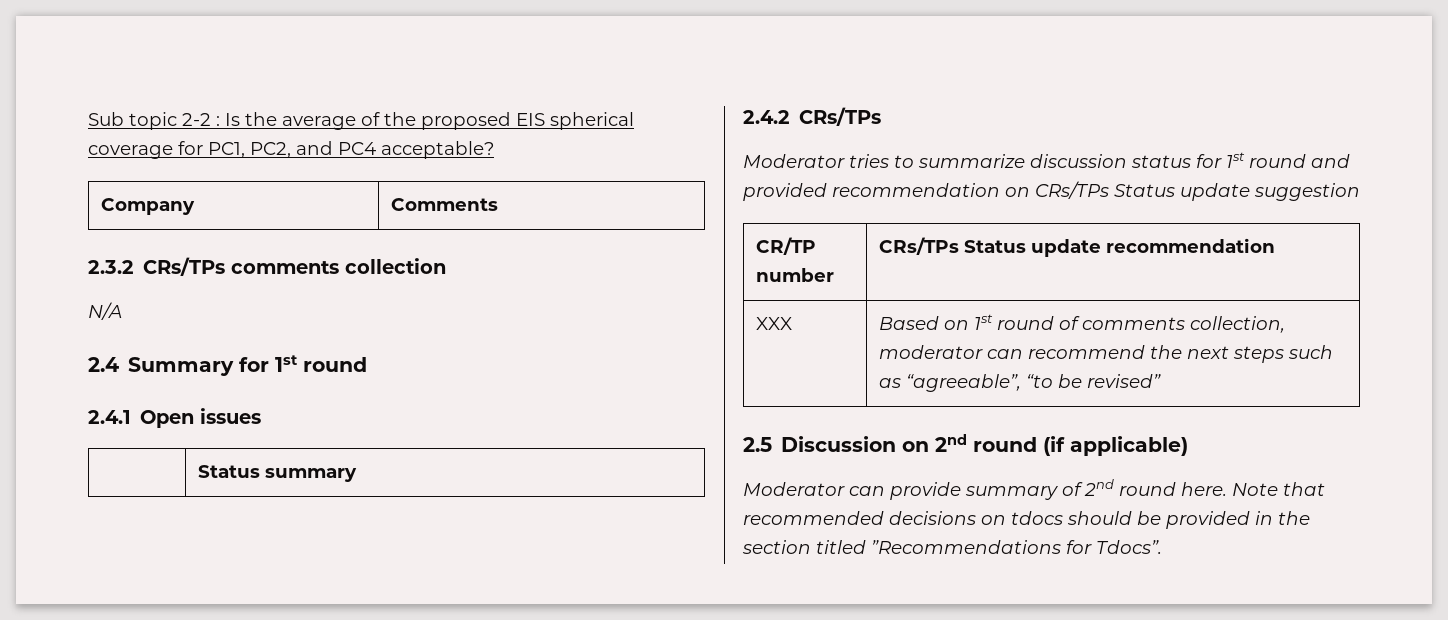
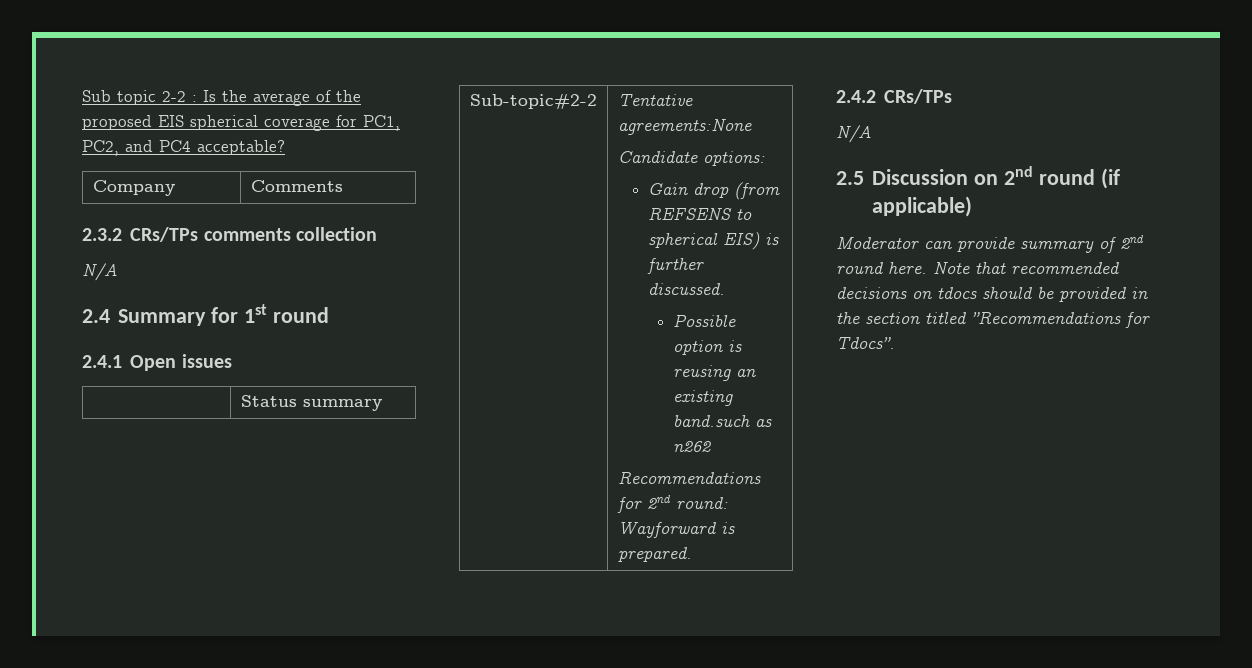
[743,107,882,126] [743,152,1350,168] [743,181,1360,201] [755,237,816,255] [755,268,834,282] [878,237,1275,257] [755,317,792,330] [878,314,1285,333] [878,345,1333,363] [878,374,1161,392] // 2.4.2 CRs/TPs // Moderator tries to summarize discussion status for 1st round and provided recommendation on CRs/TPs Status update suggestion // CR/TP number | CRs/TPs Status update recommendation // XXX | Based on 1st round of comments collection, moderator can recommend the next steps such as “agreeable”, “to be revised” -> [469,93,597,109] [617,94,693,106] [617,118,752,135] [617,151,765,166] [648,182,781,200] [648,207,753,220] [648,232,780,250] [647,258,705,274] [648,283,726,295] [673,314,737,327] [673,340,743,355] [673,365,757,381] [673,390,734,406] [673,415,773,427] [673,441,712,452] [617,471,761,484] [616,495,728,513] [617,521,735,538] [617,547,692,562] [836,89,953,104] [836,125,871,143] // Sub-topic#2-2 | Tentative agreements:None // Candidate options: // Gain drop (from REFSENS to spherical EIS) is further discussed. // Possible option is reusing an existing band.such as n262 // Recommendations for 2nd round: Wayforward is prepared. // 2.4.2 CRs/TPs // N/A

